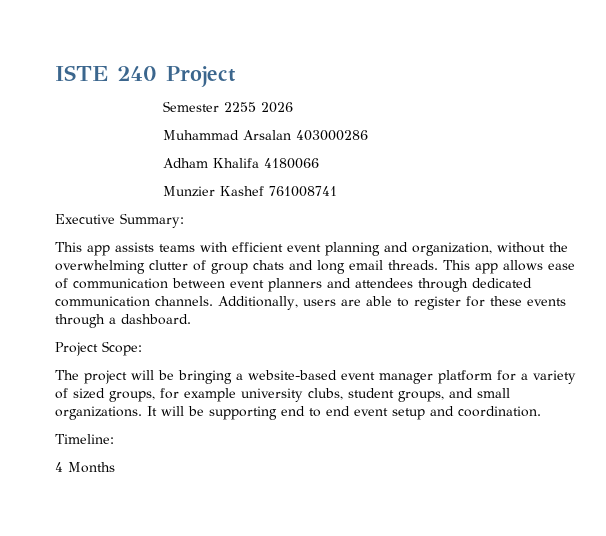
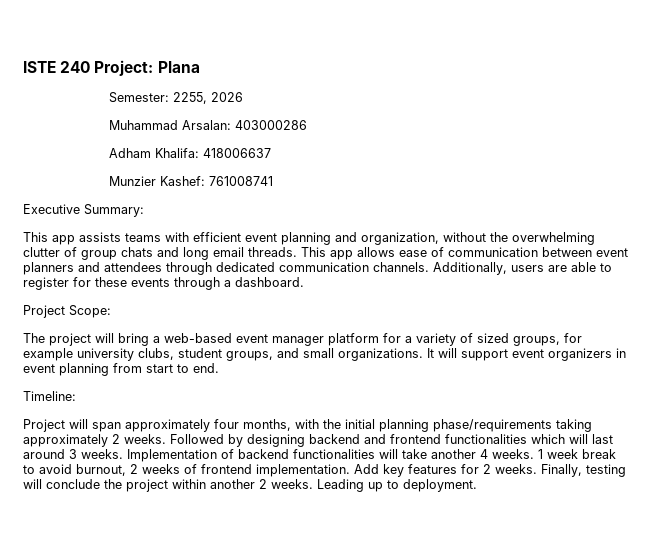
[166,66,236,87] [163,101,257,112] Project // Semester 2255 -> [94,60,200,76] [109,92,208,104] Project: Plana // Semester: 2255,
[243,130,292,140] Arsalan -> [182,120,232,130] Arsalan:
[213,158,320,169] Khalifa 4180066 -> [155,148,272,158] Khalifa: 418006637
[220,186,265,196] Kashef -> [160,176,206,186] Kashef:
[158,370,337,384] be bringing a website-based -> [118,333,232,346] bring a web-based
[188,406,541,420] [55,434,114,444] [55,462,115,473] be supporting end to end event setup and coordination. // Timeline: // 4 Months -> [461,348,626,361] [23,363,219,376] [23,391,76,401] [23,419,592,432] [23,434,613,447] [23,449,616,462] [23,464,626,477] [23,479,477,492] support event organizers in event planning from start to end. // Timeline: // Project will span approximately four months, with the initial planning phase/requirements taking approximately 2 weeks. Followed by designing backend and frontend functionalities which will last around 3 weeks. Implementation of backend functionalities will take another 4 weeks. 1 week break to avoid burnout, 2 weeks of frontend implementation. Add key features for 2 weeks. Finally, testing will conclude the project within another 2 weeks. Leading up to deployment.

